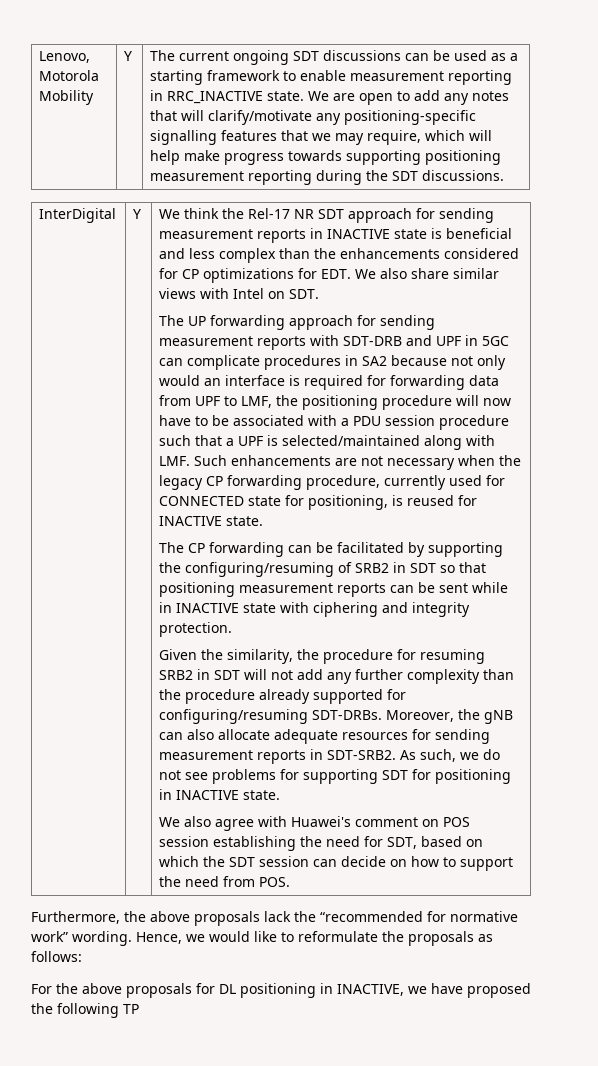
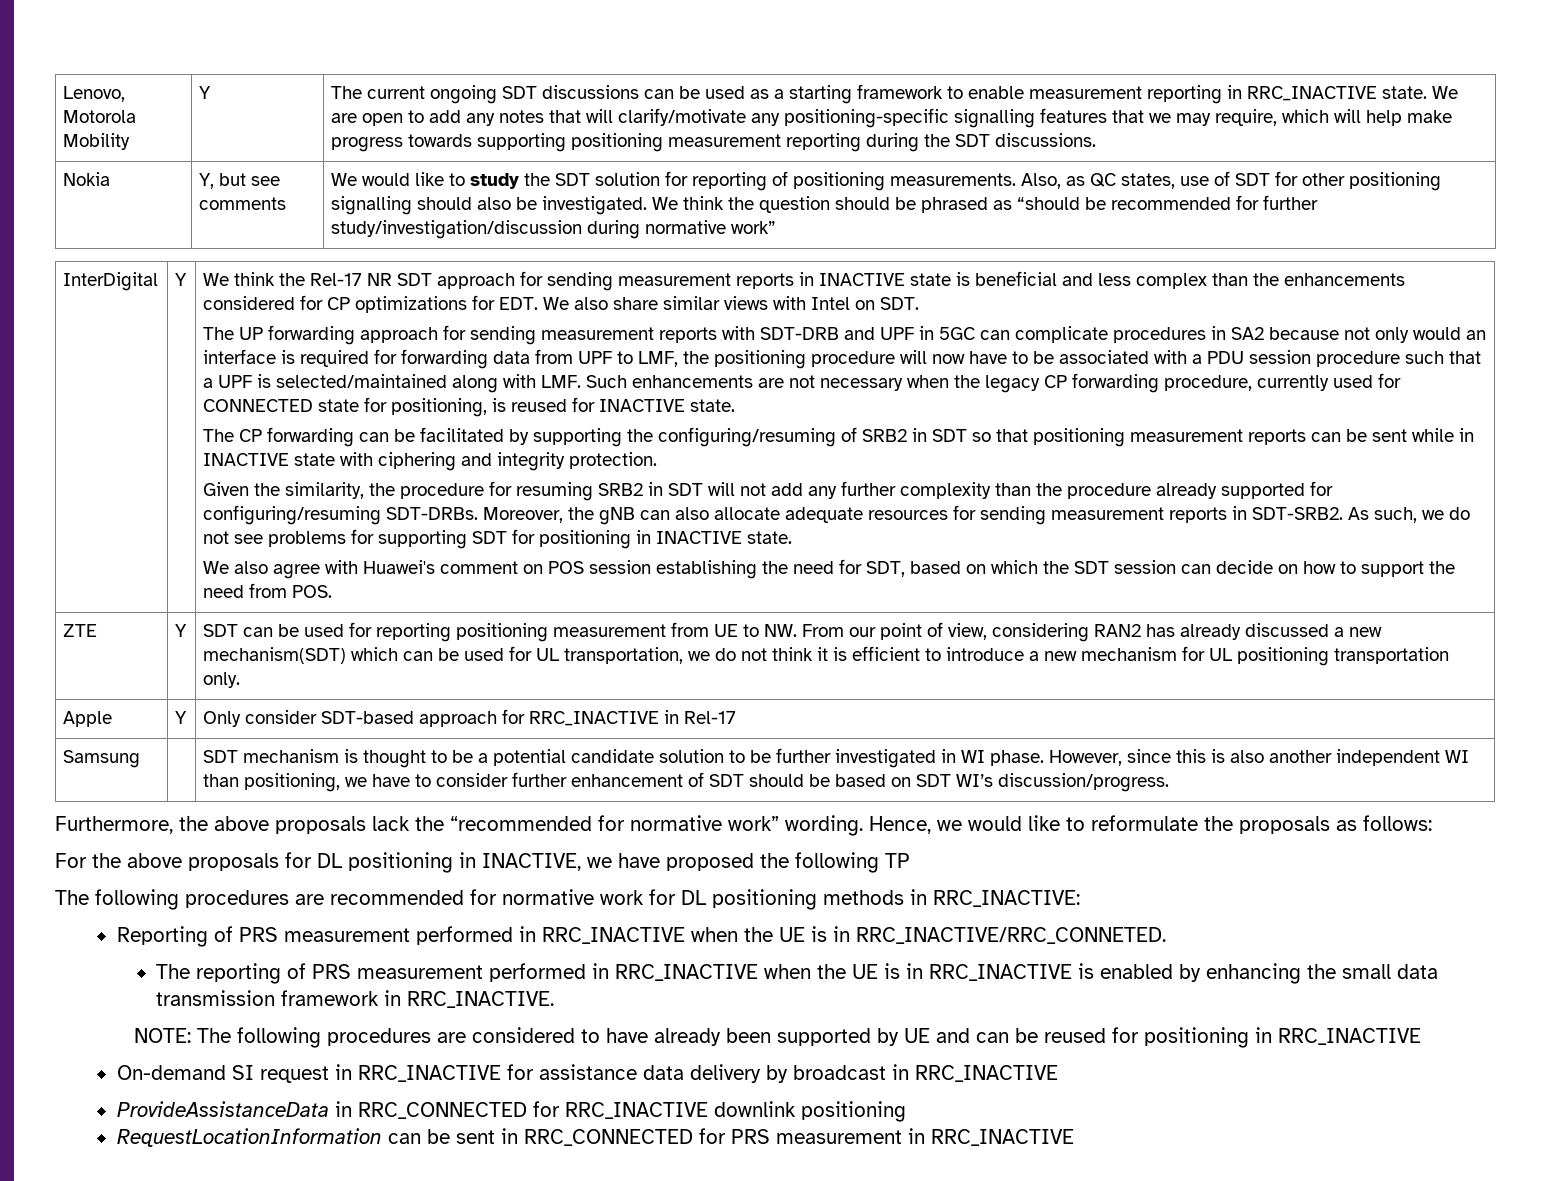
(505, 175) none -> [63,172,111,186] [199,173,281,189] [199,197,287,210] [331,171,1442,191] [331,195,1319,215] [331,220,777,239] // Nokia | Y, but see comments | We would like to study the SDT solution for reporting of positioning measurements. Also, as QC states, use of SDT for other positioning signalling should also be investigated. We think the question should be phrased as “should be recommended for further study/investigation/discussion during normative work”
(291, 882) none -> [63,624,98,637] [175,624,188,637] [203,622,1383,642] [203,646,1450,666] [203,672,241,688] [63,711,113,727] [175,711,188,724] [203,709,737,727] [63,750,141,768] [203,748,1470,768] [203,772,1170,792] // ZTE | Y | SDT can be used for reporting positioning measurement from UE to NW. From our point of view, considering RAN2 has already discussed a new mechanism(SDT) which can be used for UL transportation, we do not think it is efficient to introduce a new mechanism for UL positioning transportation only. // Apple | Y | Only consider SDT-based approach for RRC_INACTIVE in Rel-17 // Samsung | | SDT mechanism is thought to be a potential candidate solution to be further investigated in WI phase. However, since this is also another independent WI than positioning, we have to consider further enhancement of SDT should be based on SDT WI’s discussion/progress.
(139, 1009) none -> [55,889,1080,910] [116,926,1166,947] [156,963,1439,984] [156,990,555,1008] [133,1027,1421,1048] [116,1064,1058,1083] [116,1101,906,1122] [116,1128,1074,1147] // The following procedures are recommended for normative work for DL positioning methods in RRC_INACTIVE: // Reporting of PRS measurement performed in RRC_INACTIVE when the UE is in RRC_INACTIVE/RRC_CONNETED. // The reporting of PRS measurement performed in RRC_INACTIVE when the UE is in RRC_INACTIVE is enabled by enhancing the small data transmission framework in RRC_INACTIVE. // NOTE: The following procedures are considered to have already been supported by UE and can be reused for positioning in RRC_INACTIVE // On-demand SI request in RRC_INACTIVE for assistance data delivery by broadcast in RRC_INACTIVE // ProvideAssistanceData in RRC_CONNECTED for RRC_INACTIVE downlink positioning // RequestLocationInformation can be sent in RRC_CONNECTED for PRS measurement in RRC_INACTIVE

